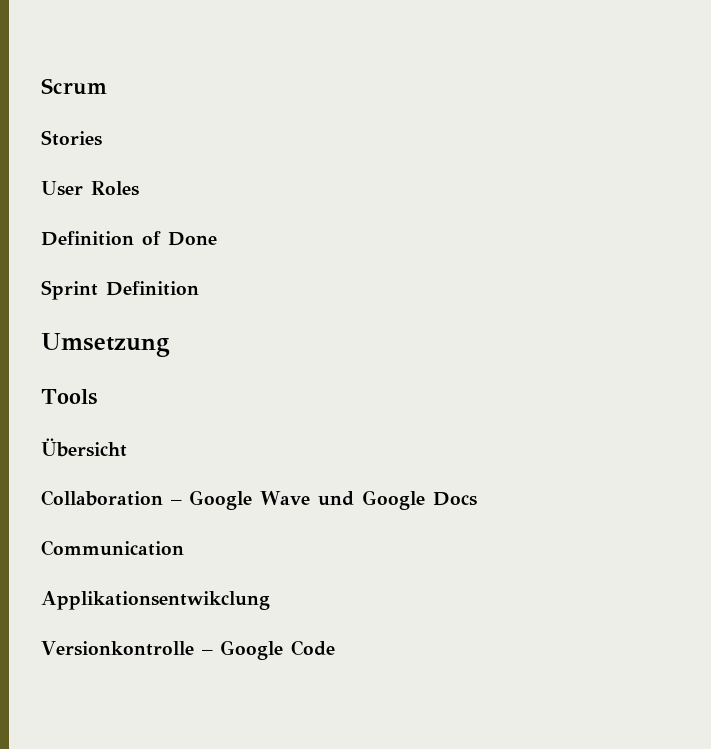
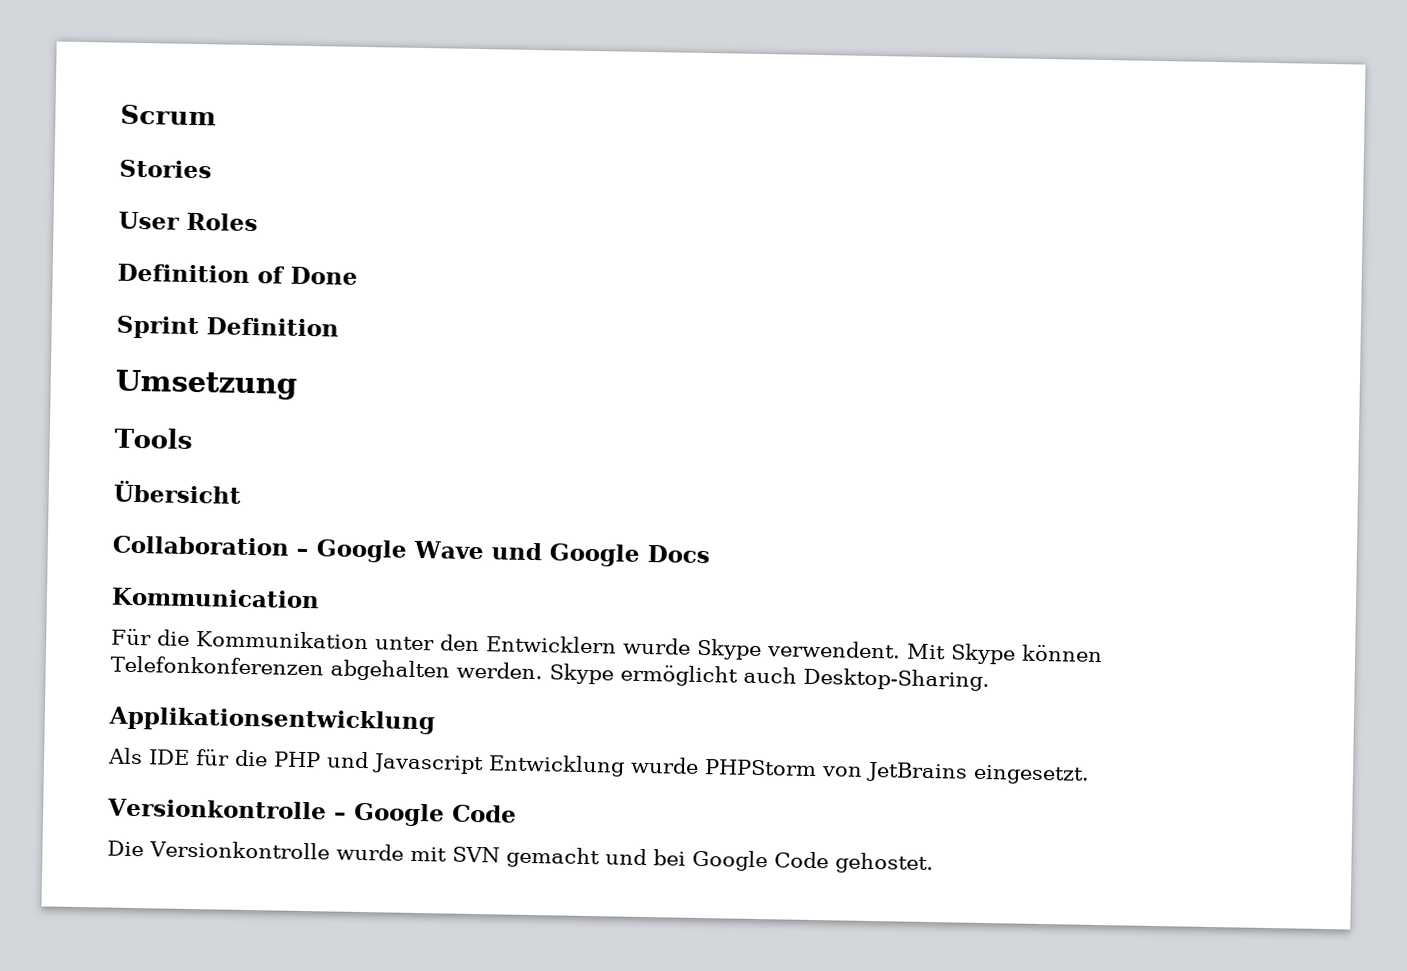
[41,540,184,556] [41,591,270,610] [41,640,335,660] Communication // Applikationsentwikclung // Versionkontrolle – Google Code -> [111,587,320,609] [111,628,1103,665] [110,655,990,692] [108,706,435,735] [108,747,1090,785] [107,798,517,827] [107,840,934,875] Kommunication // Für die Kommunikation unter den Entwicklern wurde Skype verwendent. Mit Skype können Telefonkonferenzen abgehalten werden. Skype ermöglicht auch Desktop-Sharing. // Applikationsentwicklung // Als IDE für die PHP und Javascript Entwicklung wurde PHPStorm von JetBrains eingesetzt. // Versionkontrolle – Google Code // Die Versionkontrolle wurde mit SVN gemacht und bei Google Code gehostet.

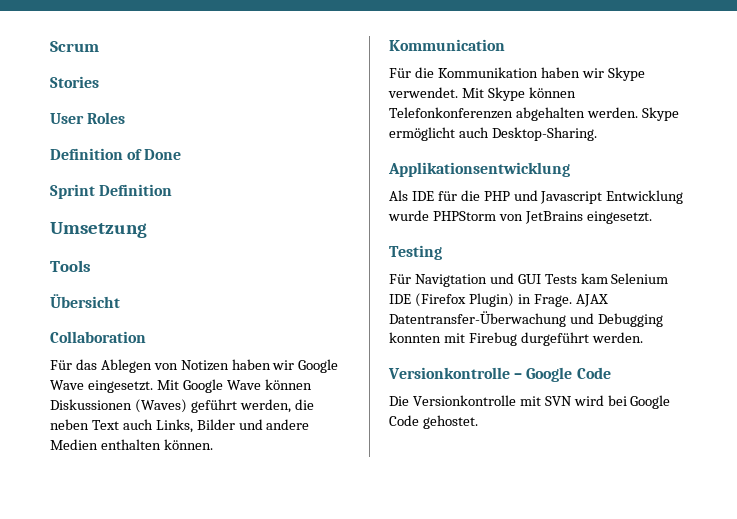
[296,539,710,567] [111,587,320,609] [111,628,901,661] – Google Wave und Google Docs // Kommunication // Für die Kommunikation unter den Entwicklern wurde Skype verwendent. -> [50,359,339,373] [50,379,312,393] [50,399,314,413] [50,419,310,433] [50,439,213,450] [389,39,505,51] [389,67,645,81] [388,87,458,98] // Für das Ablegen von Notizen haben wir Google Wave eingesetzt. Mit Google Wave können Diskussionen (Waves) geführt werden, die neben Text auch Links, Bilder und andere Medien enthalten können. // Kommunication // Für die Kommunikation haben wir Skype verwendet.
(1090, 774) none -> [389,245,442,260] [389,273,669,287] [389,293,608,307] [389,311,663,327] [389,332,643,346] // Testing // Für Navigtation und GUI Tests kam Selenium IDE (Firefox Plugin) in Frage. AJAX Datentransfer-Überwachung und Debugging konnten mit Firebug durgeführt werden.
[335,843,404,861] wurde -> (516, 400) none
[505,846,647,869] gemacht und -> [573,395,604,406] wird

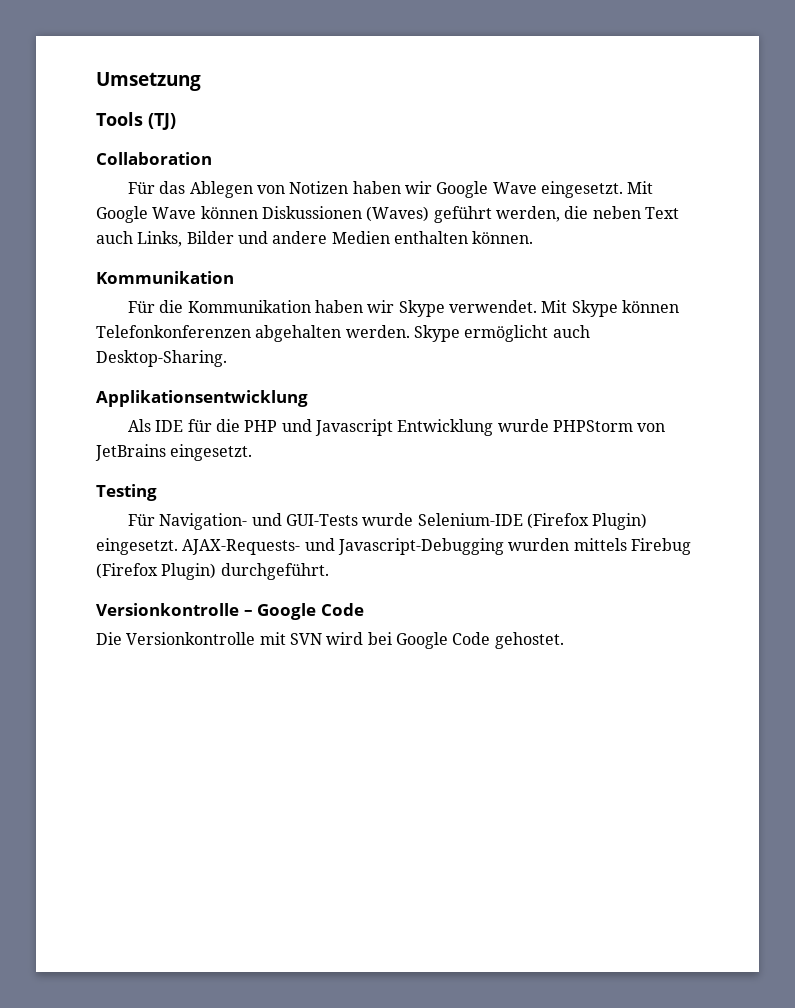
[50,41,99,52] [50,76,99,88] [50,112,126,124] [50,148,182,160] [50,184,173,199] Scrum // Stories // User Roles // Definition of Done // Sprint Definition // -> (96, 81) none
[50,294,120,308] // Übersicht -> [147,113,176,130] (TJ)
[389,39,505,51] Kommunication -> [96,271,234,284] Kommunikation
[414,273,669,287] [389,293,608,307] [389,311,663,327] [389,332,643,346] Navigtation und GUI Tests kam Selenium IDE (Firefox Plugin) in Frage. AJAX Datentransfer-Überwachung und Debugging konnten mit Firebug durgeführt werden. -> [159,513,648,530] [96,538,691,555] [96,563,329,580] Navigation- und GUI-Tests wurde Selenium-IDE (Firefox Plugin) eingesetzt. AJAX-Requests- und Javascript-Debugging wurden mittels Firebug (Firefox Plugin) durchgeführt.

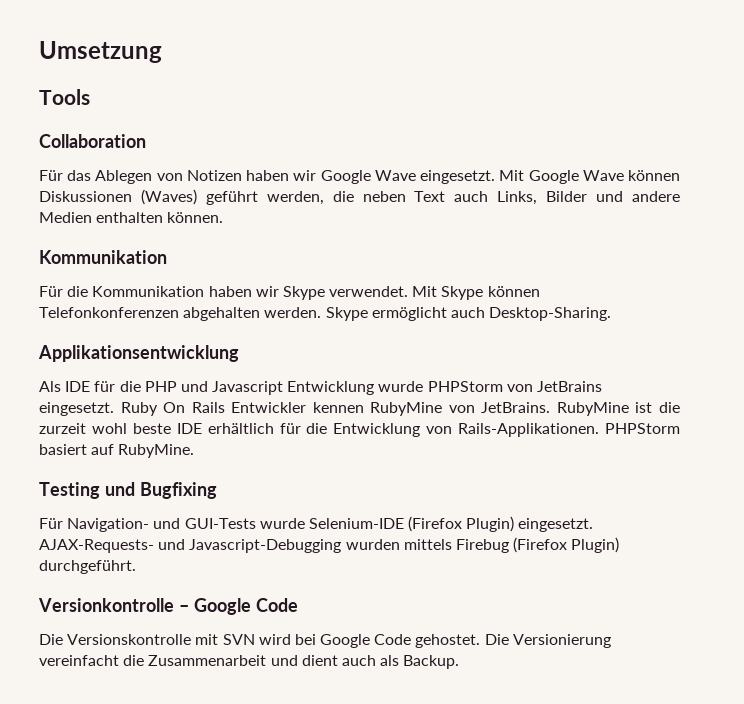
[147,113,176,130] (TJ) -> (90, 97) none
(253, 452) none -> [120,402,680,416] [39,423,680,437] [39,444,195,458] Ruby On Rails Entwickler kennen RubyMine von JetBrains. RubyMine ist die zurzeit wohl beste IDE erhältlich für die Entwicklung von Rails-Applikationen. PHPStorm basiert auf RubyMine.
(157, 492) none -> [104,482,217,499] und Bugfixing
[126,632,256,645] Versionkontrolle -> [67,634,192,645] Versionskontrolle
(564, 640) none -> [484,634,611,648] [39,655,460,669] Die Versionierung vereinfacht die Zusammenarbeit und dient auch als Backup.

